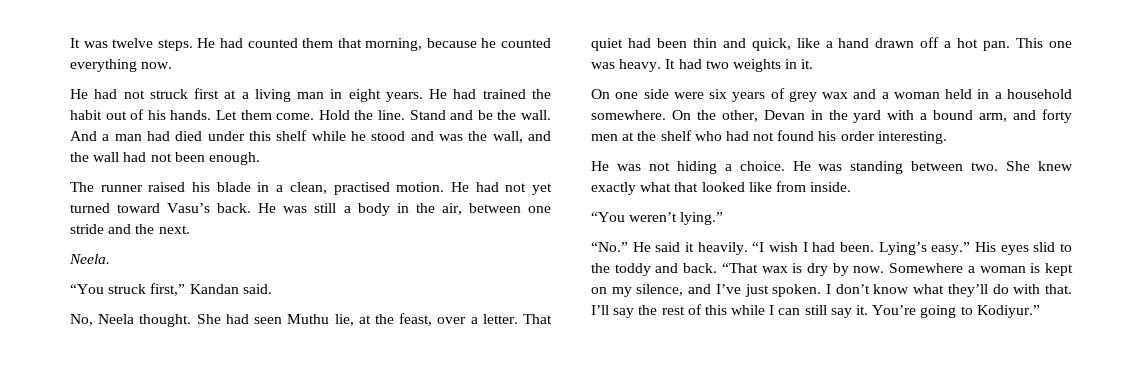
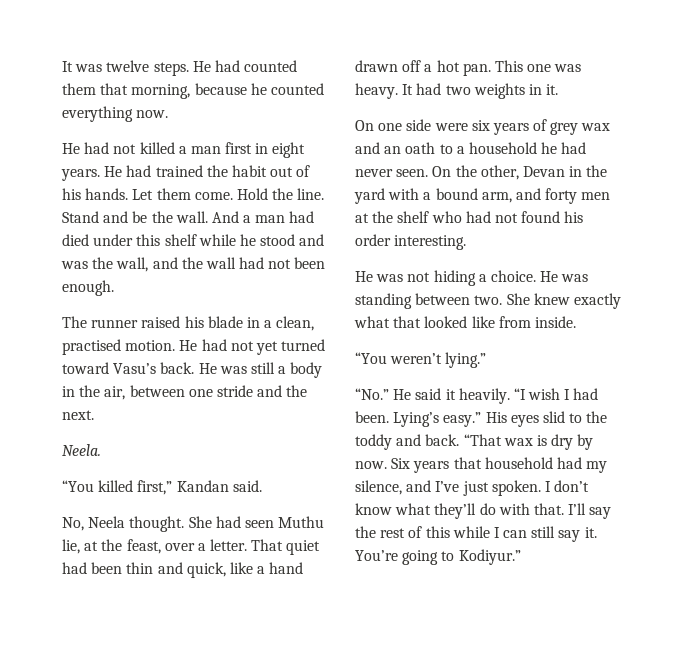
[149,88,325,102] struck first at a living man -> [139,142,253,154] killed a man first
[108,284,147,294] struck -> [98,480,134,492] killed
[881,89,1072,99] [591,110,666,120] a woman held in a household somewhere. -> [384,142,587,154] [355,169,429,177] an oath to a household he had never seen.
[889,263,1073,276] [591,287,607,294] Somewhere a woman is kept on -> [391,457,582,473] Six years that household had

